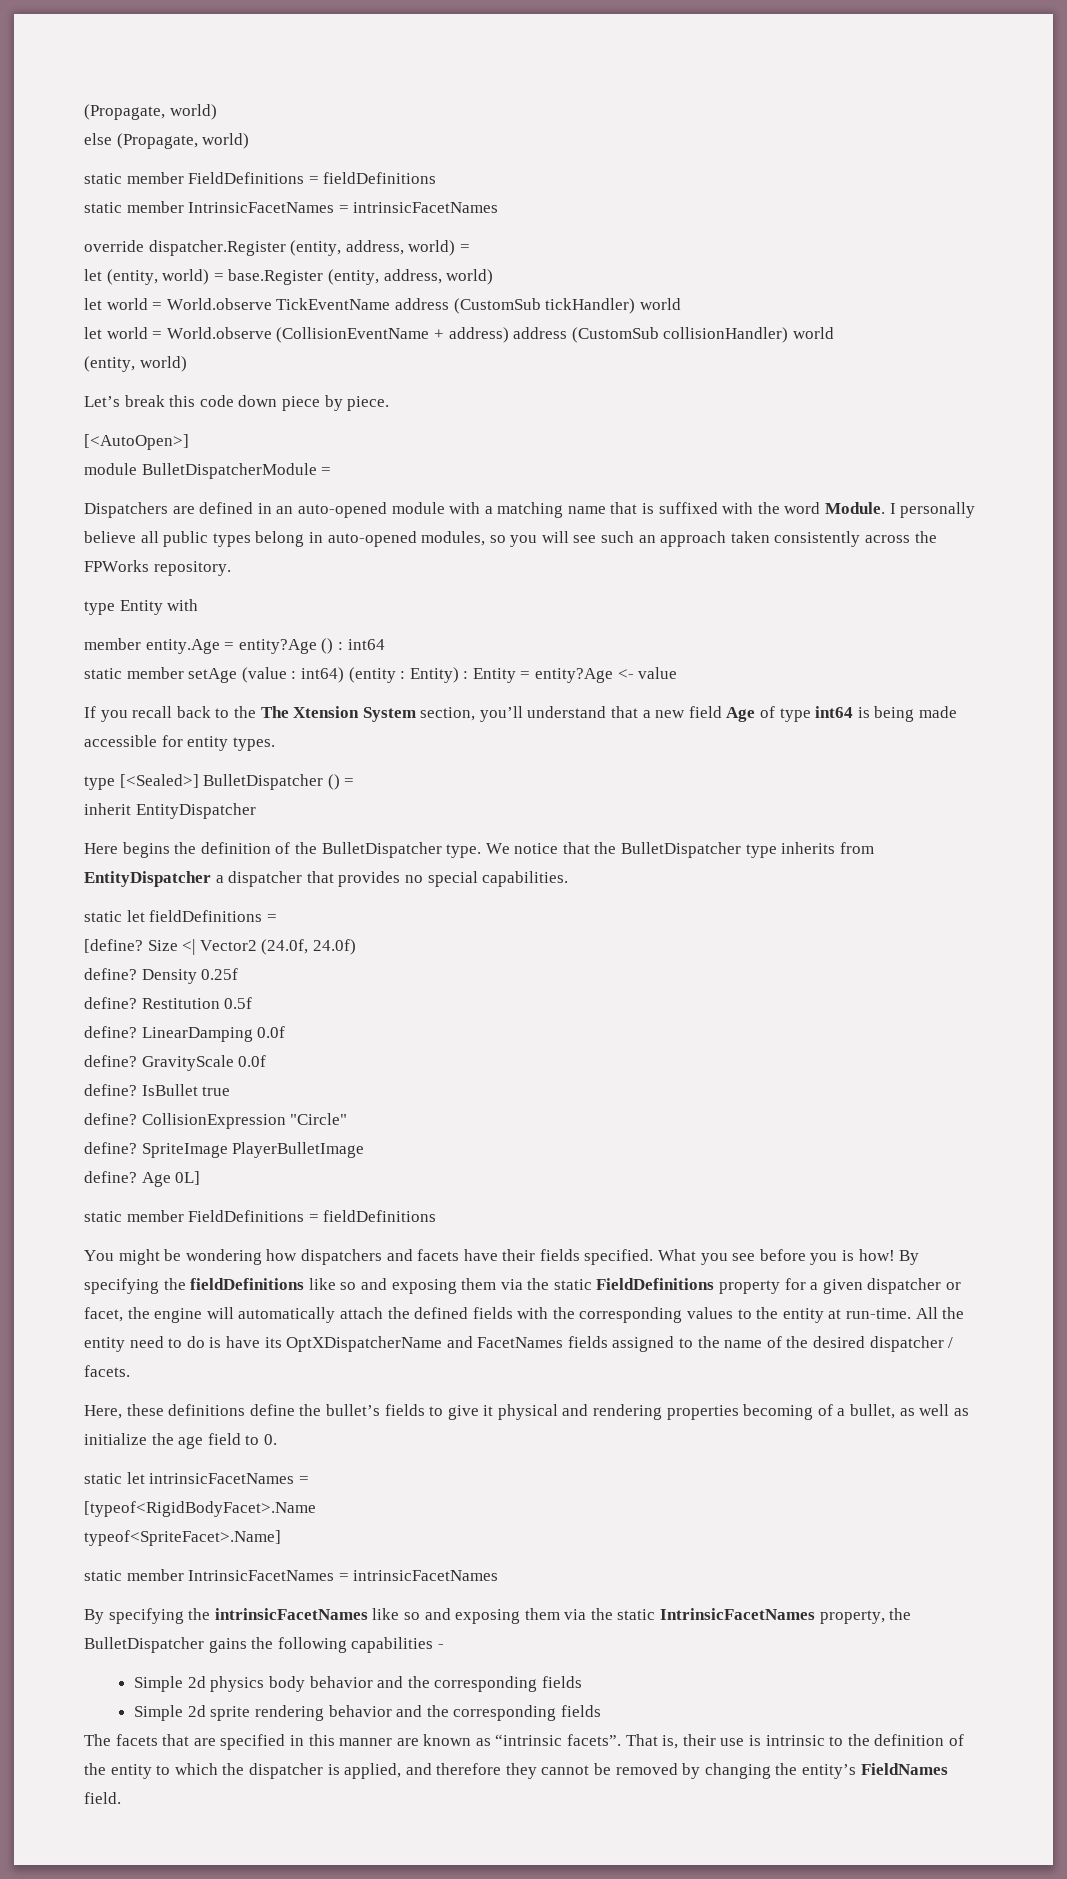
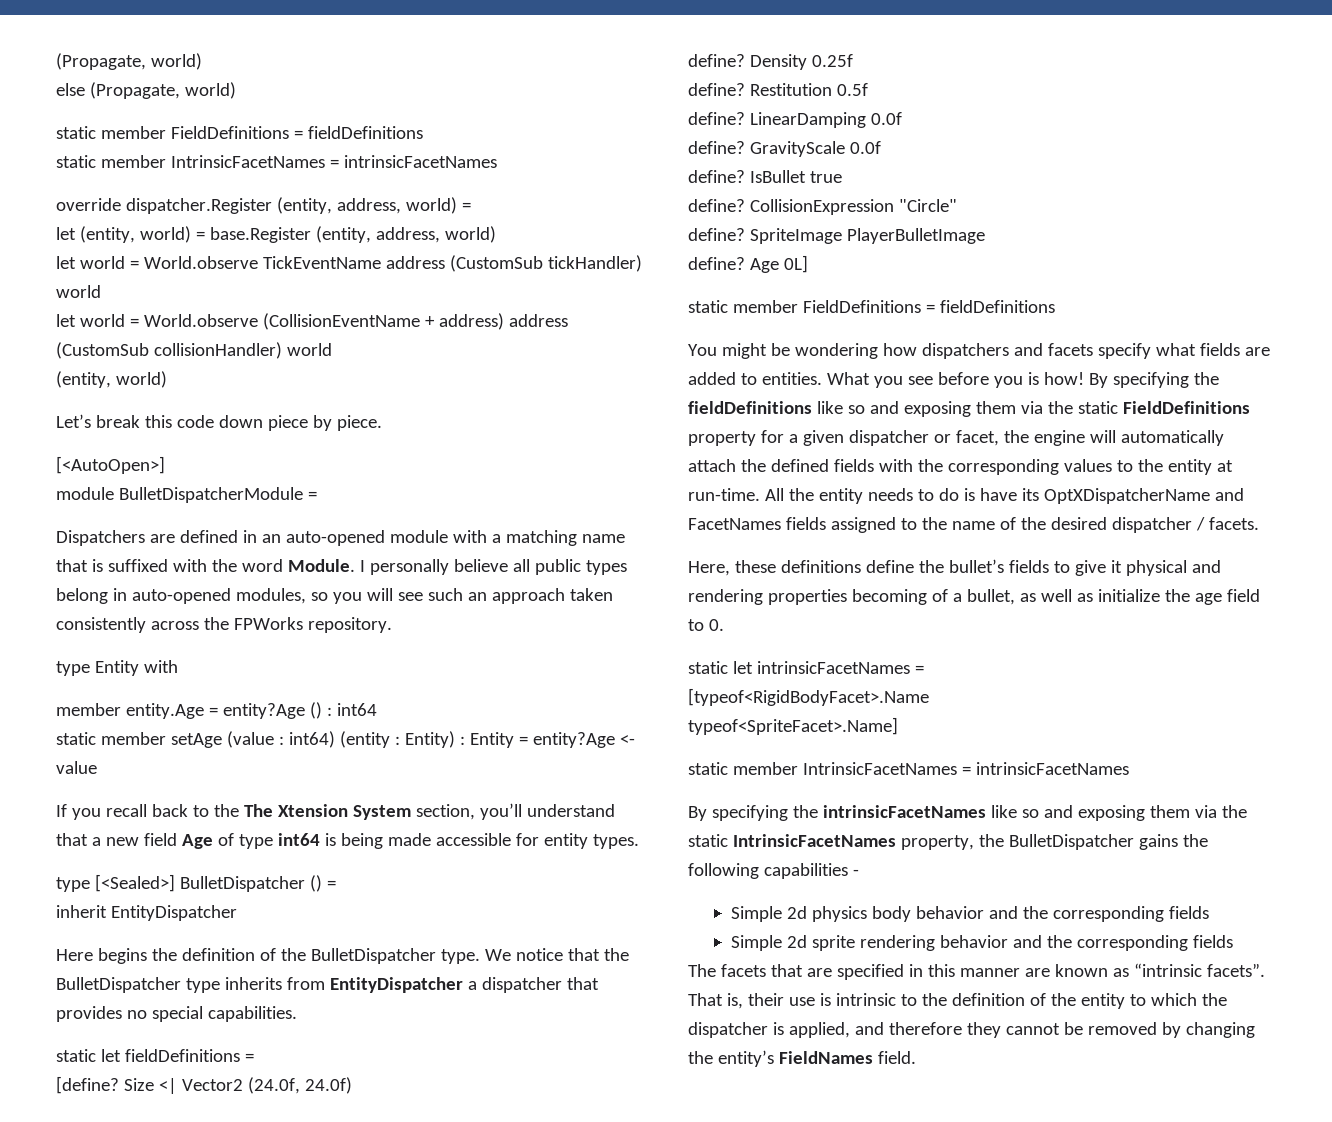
[463,1249,654,1265] have their fields specified. -> [1097,343,1270,359] [688,372,822,385] specify what fields are added to entities.
[129,1336,164,1348] need -> [867,488,913,501] needs

